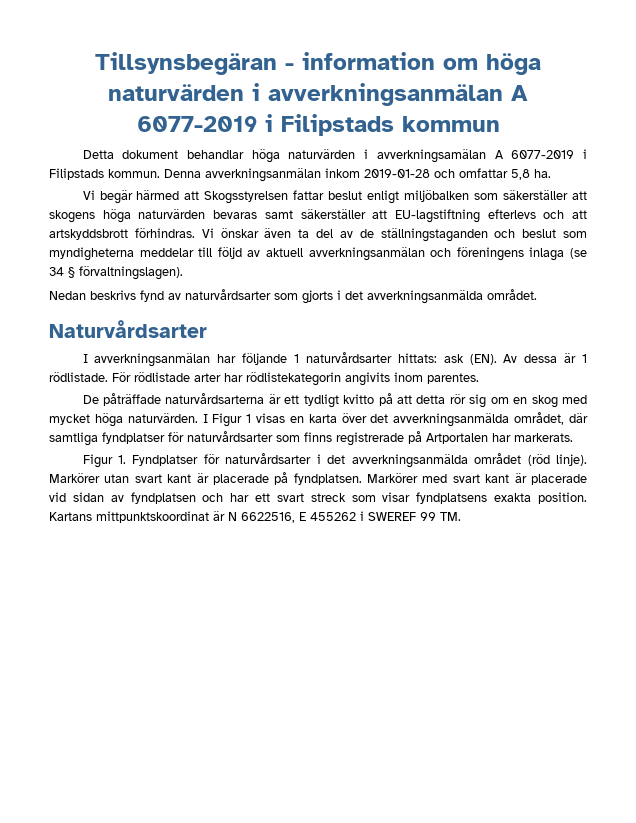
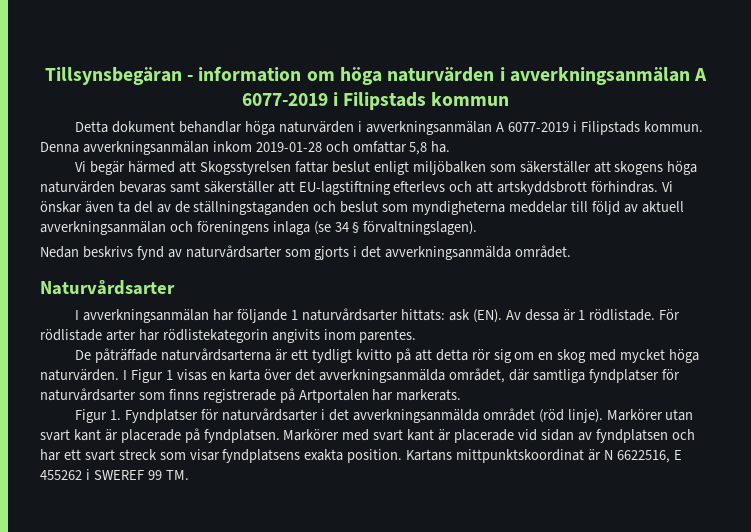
[376,149,486,163] avverkningsamälan -> [365,121,492,135] avverkningsanmälan

